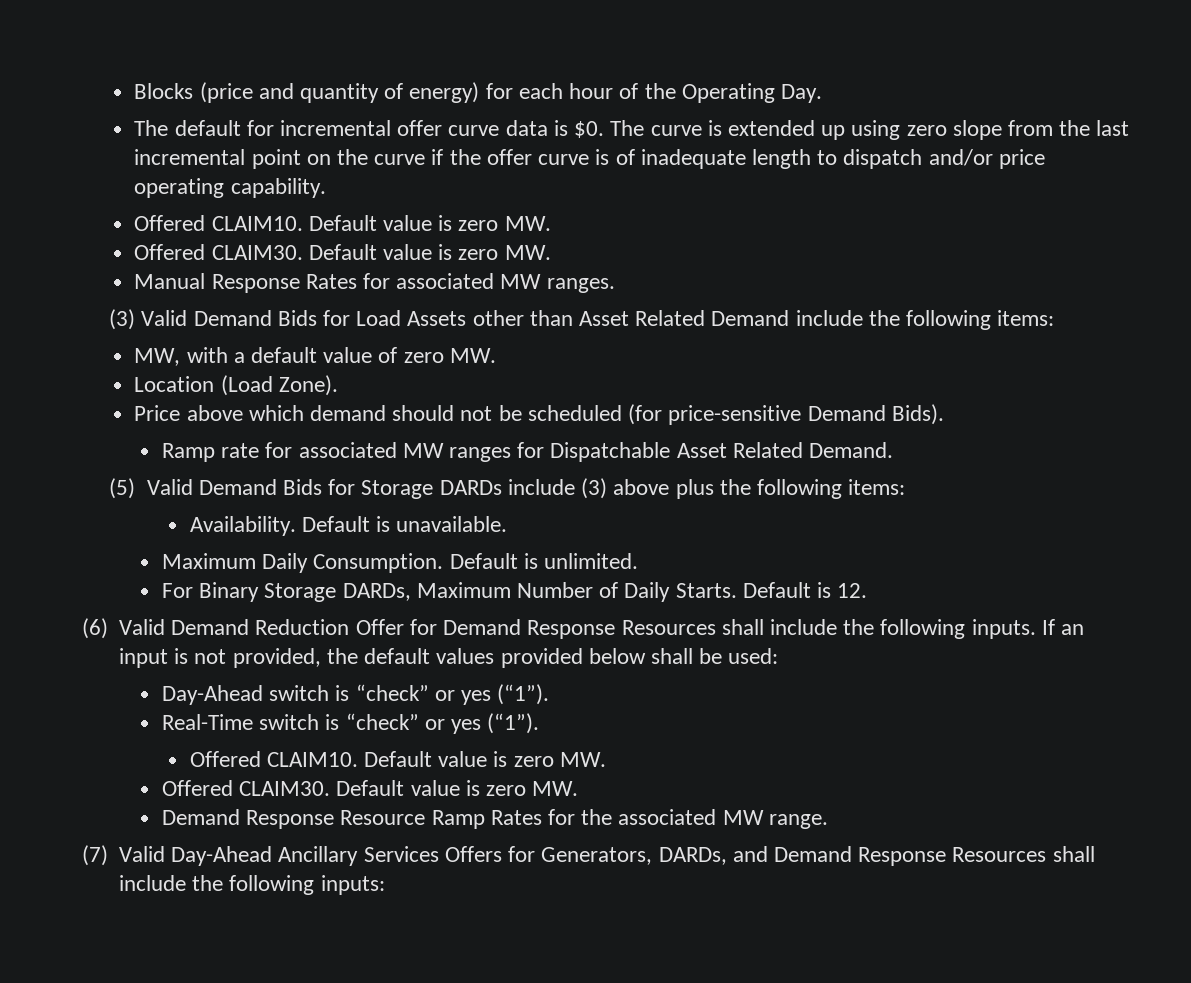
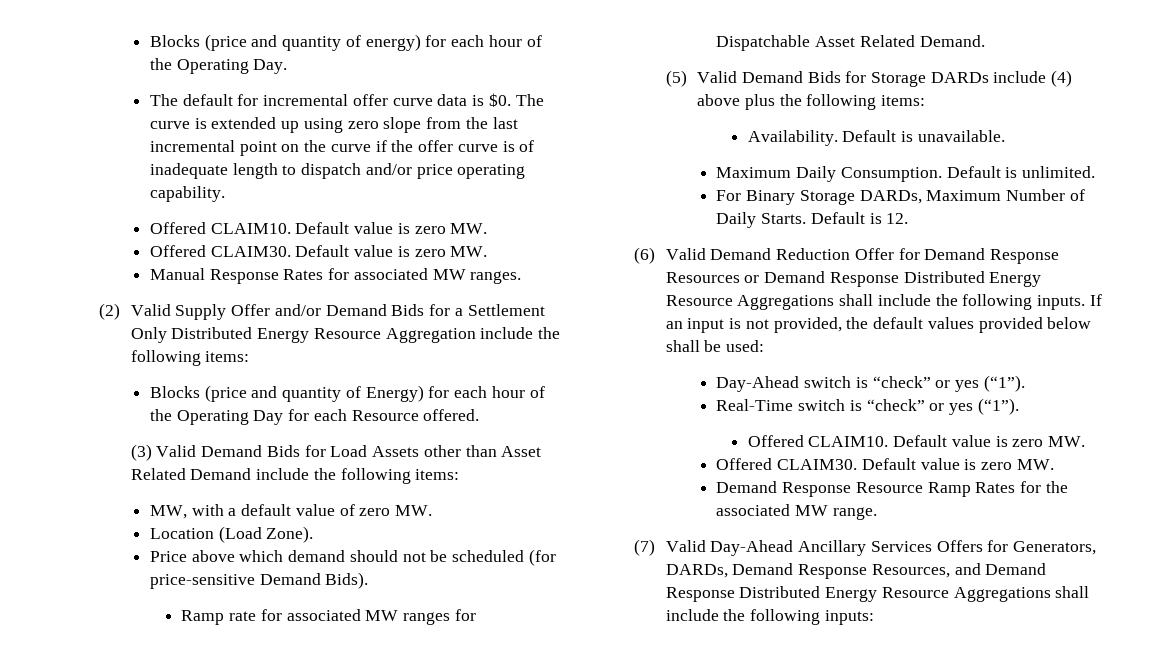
(615, 285) none -> [99,303,545,320] [130,327,561,343] [130,350,250,366] [149,385,545,402] [149,409,480,425] // (2) Valid Supply Offer and/or Demand Bids for a Settlement Only Distributed Energy Resource Aggregation include the following items: // Blocks (price and quantity of Energy) for each hour of the Operating Day for each Resource offered.
[581,478,608,499] (3) -> [1051,70,1073,87] (4)
(716, 627) none -> [744,271,1042,287] [665,295,835,310] or Demand Response Distributed Energy Resource Aggregations
[732,846,1047,866] and Demand Response Resources -> [732,563,1047,579] [665,586,1051,602] Demand Response Resources, and Demand Response Distributed Energy Resource Aggregations

